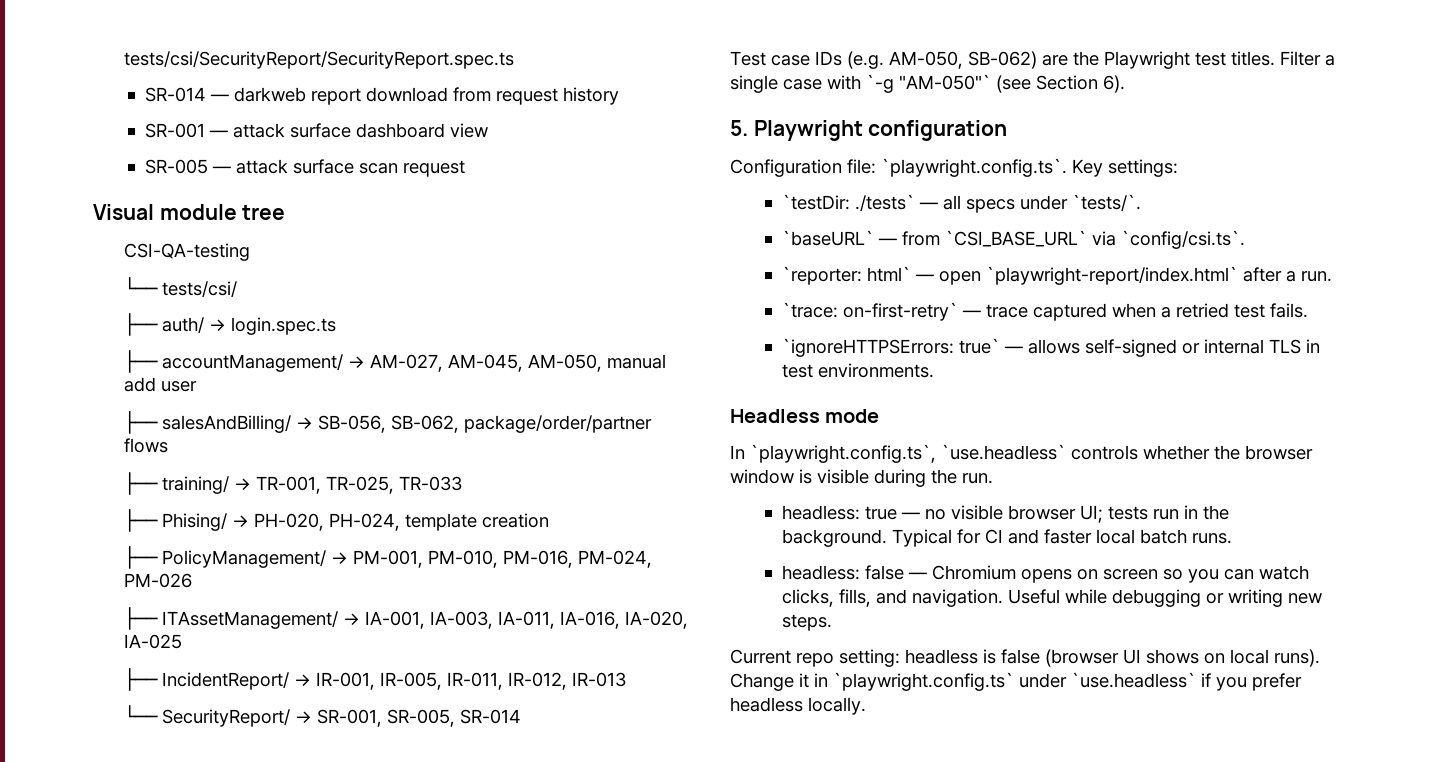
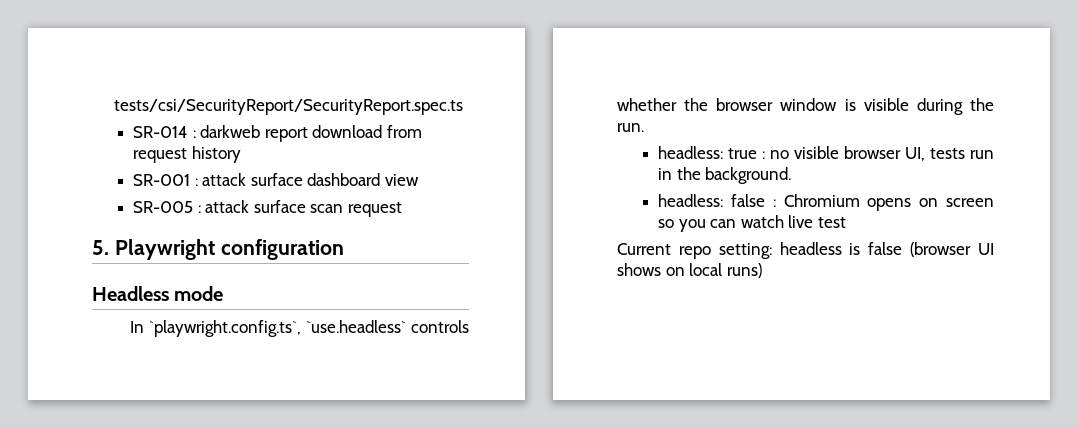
[209,94,229,101] — -> [192,130,196,138] :
[208,130,228,137] — -> [194,178,198,186] :
[211,166,231,173] — -> [197,205,201,213] :
[93,204,286,220] [124,243,251,261] [124,277,238,297] [124,313,337,336] [124,350,667,373] [124,377,198,392] [124,411,653,434] [124,438,169,453] [124,472,463,495] [124,509,550,532] [124,546,653,569] [124,573,193,588] [124,607,689,630] [124,634,183,649] [124,668,627,691] [124,705,522,727] [730,51,1335,69] [730,74,1125,93] [730,120,1008,141] [730,158,1178,177] [781,194,1141,213] [781,230,1245,249] [781,266,1332,285] [781,302,1308,321] [781,338,1320,357] [781,363,934,378] Visual module tree // CSI-QA-testing // └── tests/csi/ // ├── auth/ → login.spec.ts // ├── accountManagement/ → AM-027, AM-045, AM-050, manual add user // ├── salesAndBilling/ → SB-056, SB-062, package/order/partner flows // ├── training/ → TR-001, TR-025, TR-033 // ├── Phising/ → PH-020, PH-024, template creation // ├── PolicyManagement/ → PM-001, PM-010, PM-016, PM-024, PM-026 // ├── ITAssetManagement/ → IA-001, IA-003, IA-011, IA-016, IA-020, IA-025 // ├── IncidentReport/ → IR-001, IR-005, IR-011, IR-012, IR-013 // └── SecurityReport/ → SR-001, SR-005, SR-014 // Test case IDs (e.g. AM-050, SB-062) are the Playwright test titles. Filter a single case with `-g "AM-050"` (see Section 6). // 5. Playwright configuration // Configuration file: `playwright.config.ts`. Key settings: // `testDir: ./tests` — all specs under `tests/`. // `baseURL` — from `CSI_BASE_URL` via `config/csi.ts`. // `reporter: html` — open `playwright-report/index.html` after a run. // `trace: on-first-retry` — trace captured when a retried test fails. // `ignoreHTTPSErrors: true` — allows self-signed or internal TLS in test environments. -> [92,239,344,260] 5. Playwright configuration
[900,512,920,519] — -> [762,151,766,159] :
[1079,505,1103,523] UI; -> [905,147,926,161] UI,
[891,529,1232,547] Typical for CI and faster local batch runs. -> (792, 175) none
[907,572,927,579] — -> [772,199,776,207] :
[781,589,1322,607] [781,614,832,631] clicks, fills, and navigation. Useful while debugging or writing new steps. -> [788,215,846,228] live test
[1274,649,1320,667] [730,672,1302,691] [730,697,866,715] runs). Change it in `playwright.config.ts` under `use.headless` if you prefer headless locally. -> [726,263,762,278] runs)

